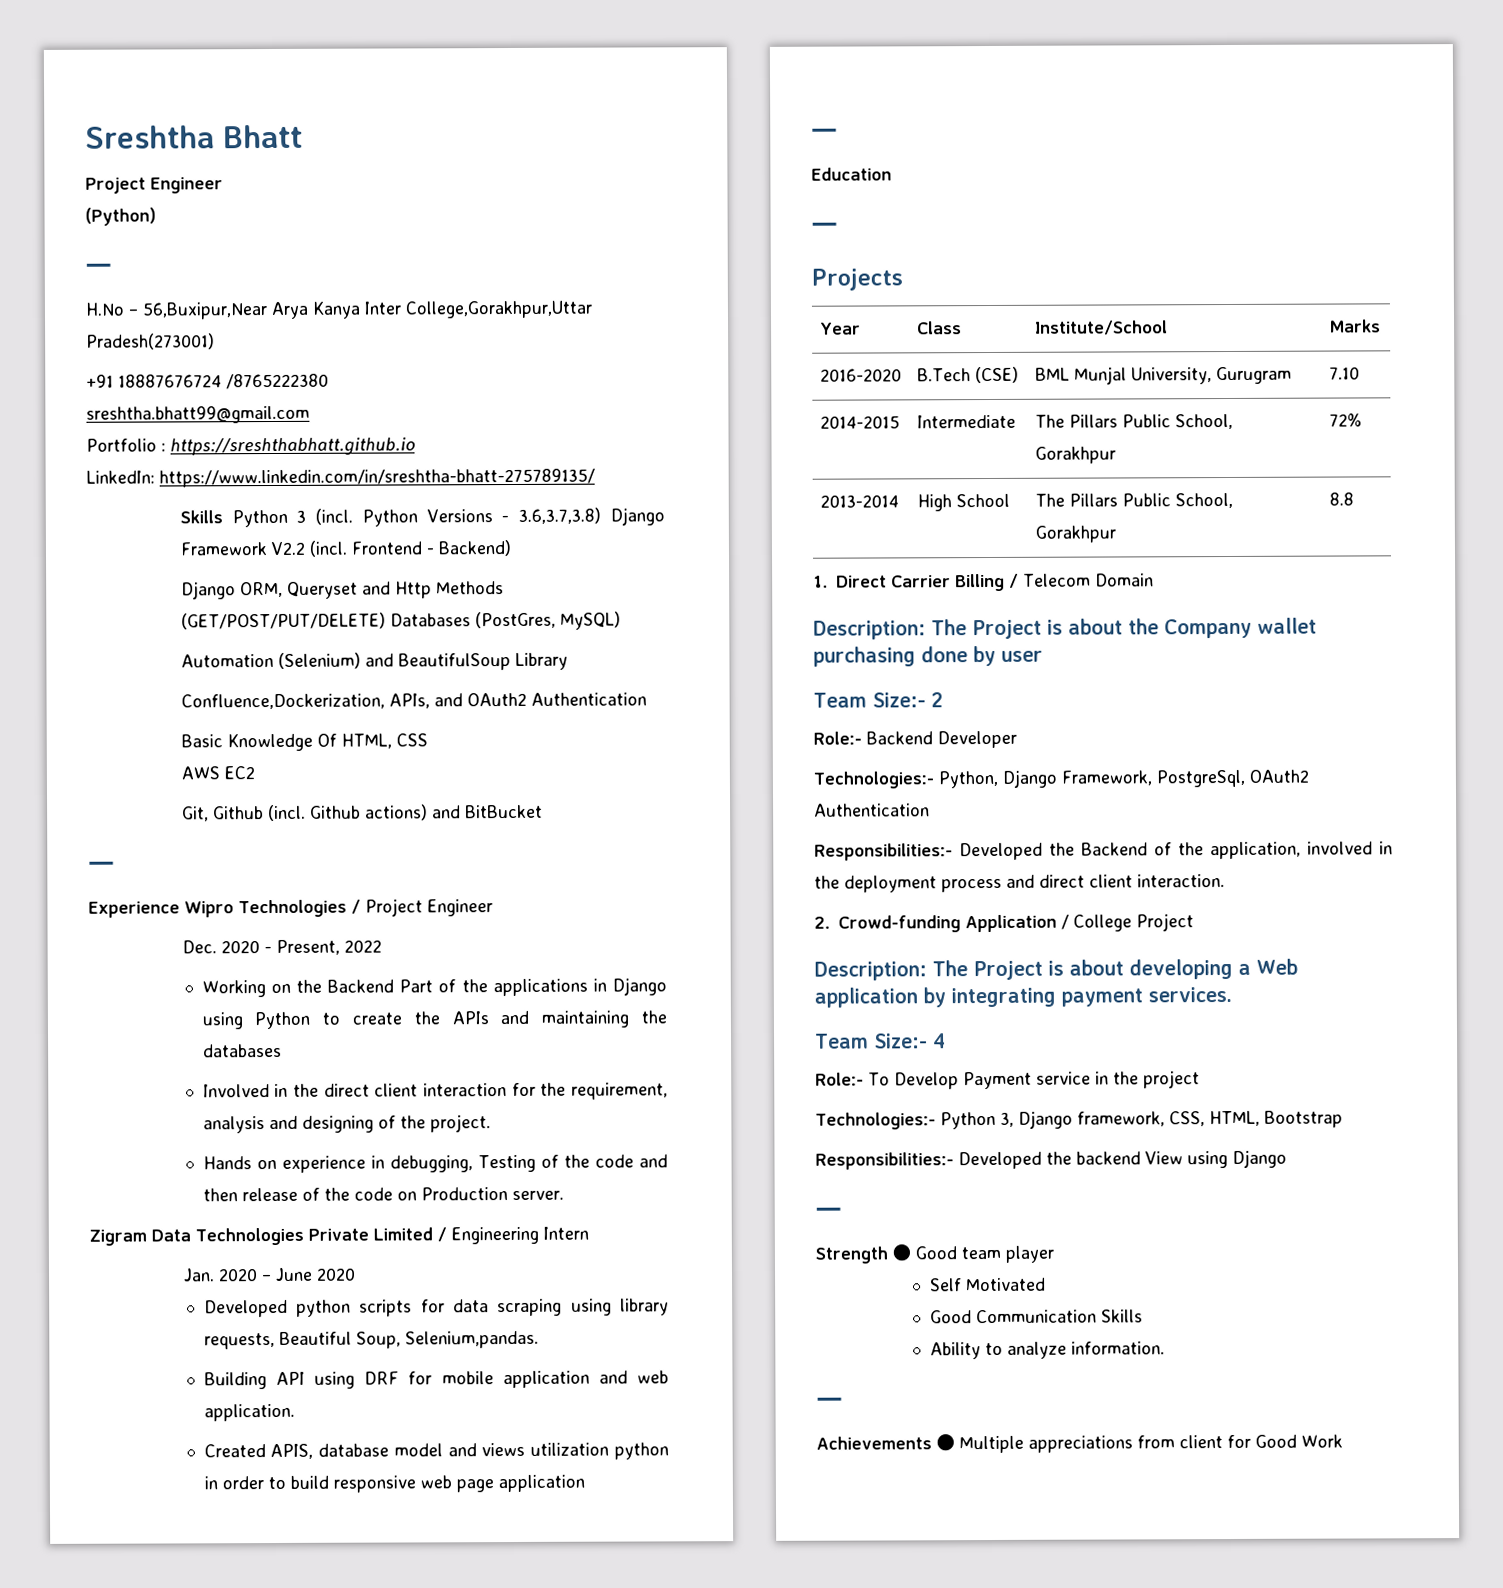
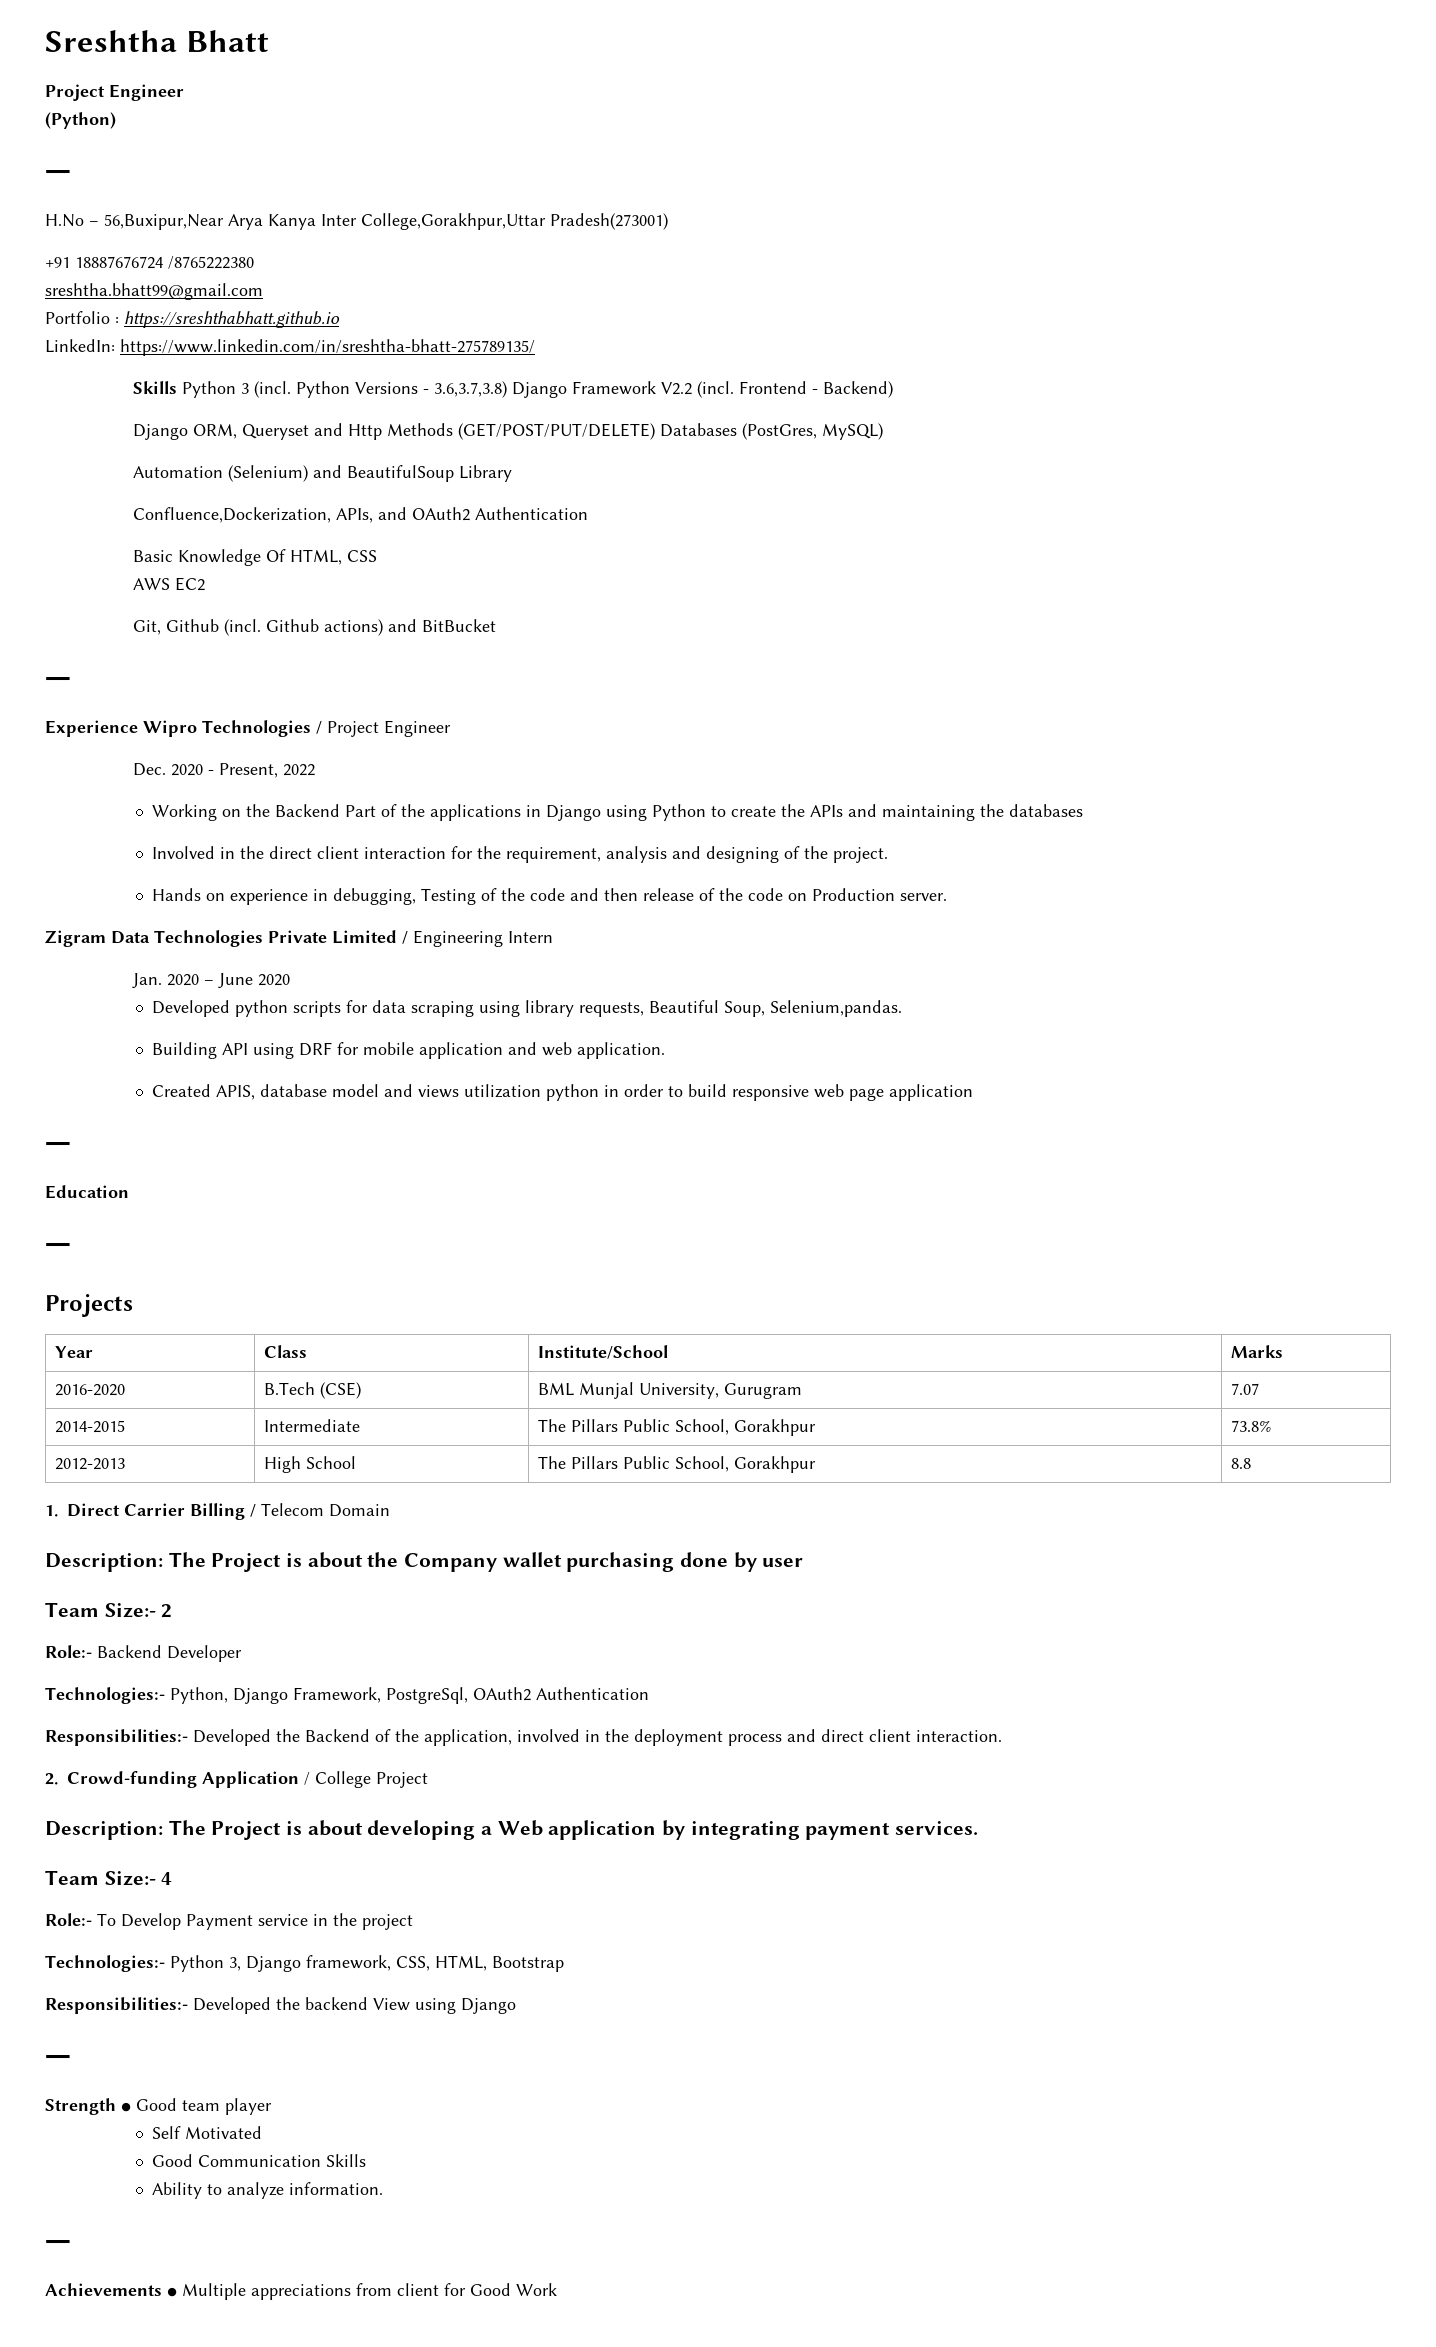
[1328,366,1360,380] 7.10 -> [1231,1383,1260,1395] 7.07
[1328,413,1362,427] [819,494,899,508] 72% // 2013-2014 -> [1231,1420,1272,1432] [55,1458,126,1470] 73.8% // 2012-2013

